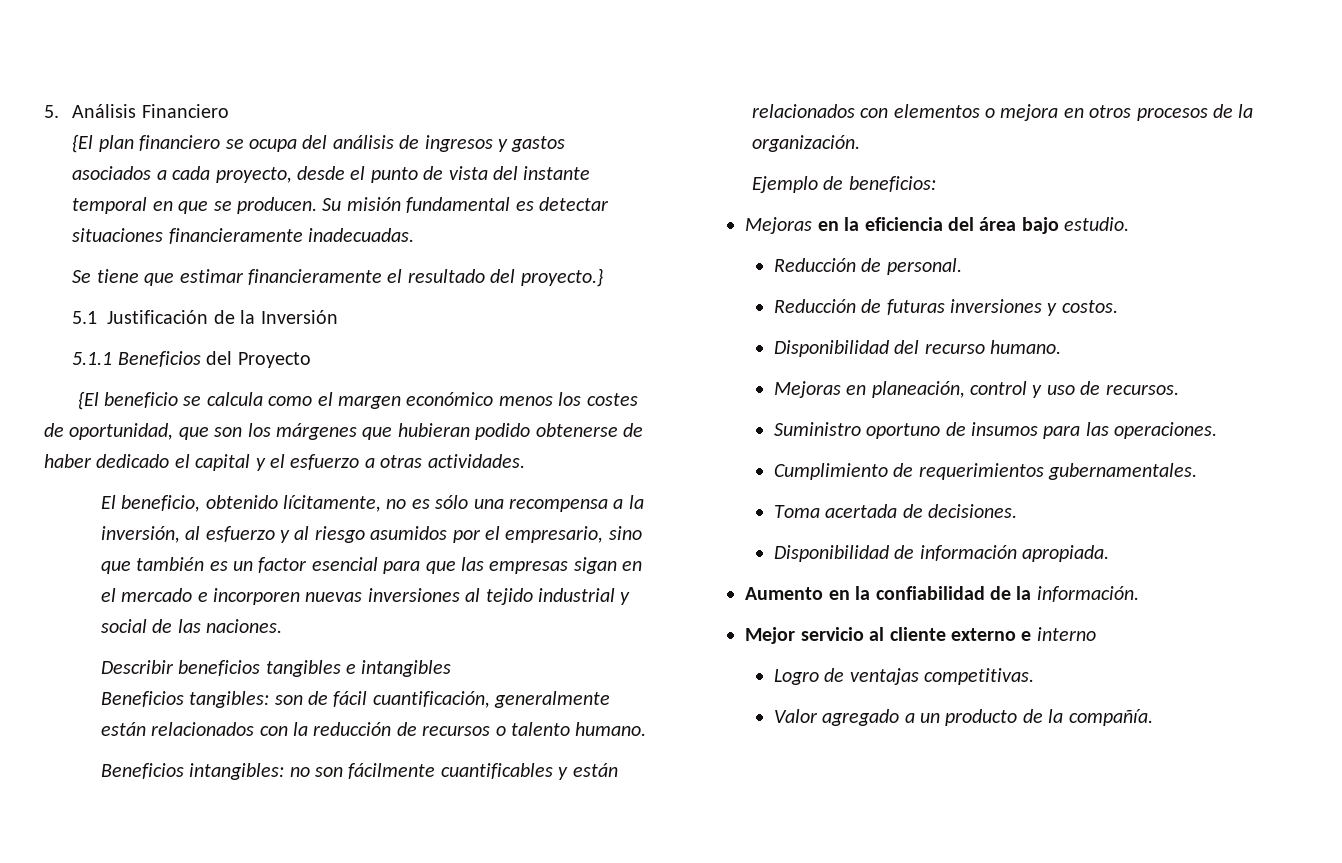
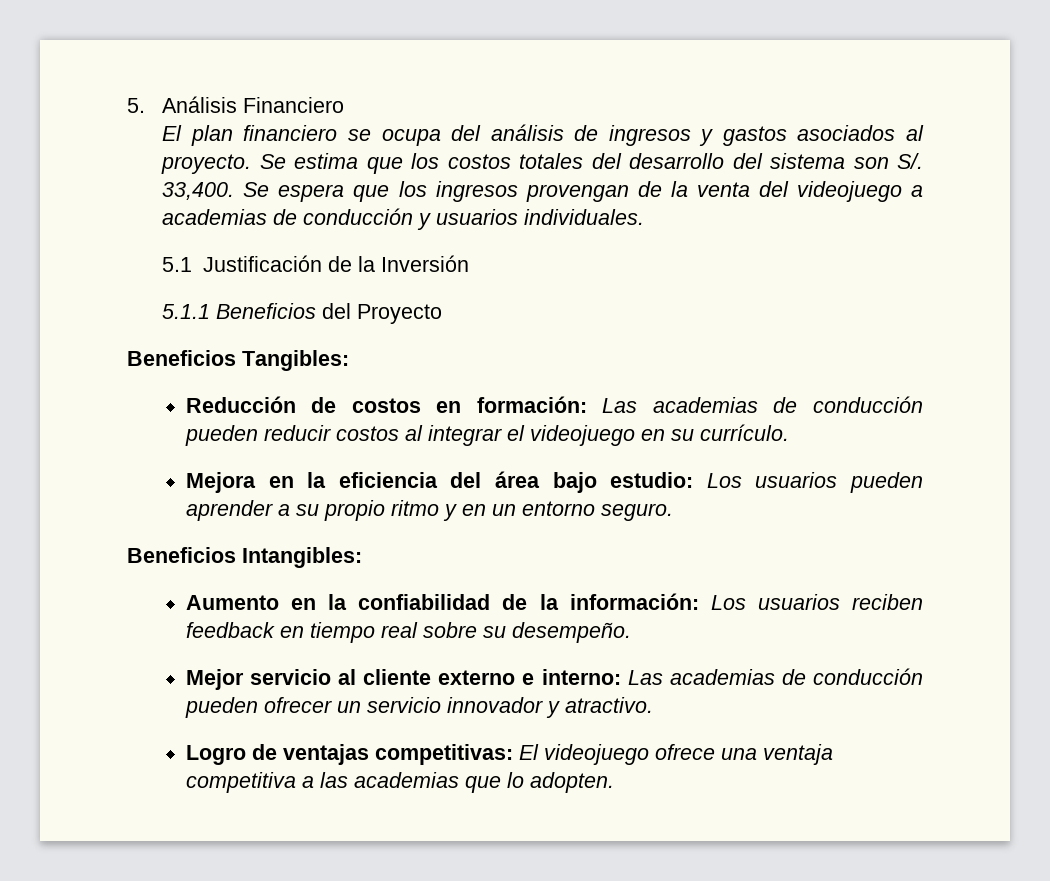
[72,134,94,153] {El -> [162,125,183,141] El
[156,166,591,183] [72,197,609,214] [72,228,415,244] [72,268,603,287] a cada proyecto, desde el punto de vista del instante temporal en que se producen. Su misión fundamental es detectar situaciones financieramente inadecuadas. // Se tiene que estimar financieramente el resultado del proyecto.} -> [906,125,925,141] [161,153,923,174] [162,181,924,202] [162,208,645,230] al proyecto. Se estima que los costos totales del desarrollo del sistema son S/. 33,400. Se espera que los ingresos provengan de la venta del videojuego a academias de conducción y usuarios individuales.
[77,391,638,410] [44,423,643,440] [44,454,525,471] [100,495,644,512] [100,526,642,543] [100,557,643,574] [100,588,631,605] [100,619,282,633] [100,660,452,677] [100,691,611,708] [100,722,647,736] [100,763,618,780] [751,104,1254,121] [751,135,860,152] [751,176,936,193] [745,217,813,234] {El beneficio se calcula como el margen económico menos los costes de oportunidad, que son los márgenes que hubieran podido obtenerse de haber dedicado el capital y el esfuerzo a otras actividades. // El beneficio, obtenido lícitamente, no es sólo una recompensa a la inversión, al esfuerzo y al riesgo asumidos por el empresario, sino que también es un factor esencial para que las empresas sigan en el mercado e incorporen nuevas inversiones al tejido industrial y social de las naciones. // Describir beneficios tangibles e intangibles // Beneficios tangibles: son de fácil cuantificación, generalmente están relacionados con la reducción de recursos o talento humano. // Beneficios intangibles: no son fácilmente cuantificables y están relacionados con elementos o mejora en otros procesos de la organización. // Ejemplo de beneficios: // Mejoras -> [127,350,349,371] [185,396,923,413] [184,424,789,446] [185,472,256,493] Beneficios Tangibles: // Reducción de costos en formación: Las academias de conducción pueden reducir costos al integrar el videojuego en su currículo. // Mejora
[1064,217,1130,231] [773,258,962,275] [773,299,1118,316] [773,340,1061,357] [773,381,1179,398] [773,422,1218,439] [773,463,1197,480] [773,504,1017,518] [773,545,1109,562] estudio. // Reducción de personal. // Reducción de futuras inversiones y costos. // Disponibilidad del recurso humano. // Mejoras en planeación, control y uso de recursos. // Suministro oportuno de insumos para las operaciones. // Cumplimiento de requerimientos gubernamentales. // Toma acertada de decisiones. // Disponibilidad de información apropiada. -> [610,472,923,493] [185,500,673,521] [127,547,362,568] estudio: Los usuarios pueden aprender a su propio ritmo y en un entorno seguro. // Beneficios Intangibles:
[1036,586,1139,602] información. -> [569,593,923,610] [185,622,631,643] información: Los usuarios reciben feedback en tiempo real sobre su desempeño.
[1036,627,1096,641] [773,668,1034,685] [773,709,1153,726] interno // Logro de ventajas competitivas. // Valor agregado a un producto de la compañía. -> [541,668,923,685] [184,697,653,718] [185,744,833,765] [185,772,614,793] interno: Las academias de conducción pueden ofrecer un servicio innovador y atractivo. // Logro de ventajas competitivas: El videojuego ofrece una ventaja competitiva a las academias que lo adopten.

